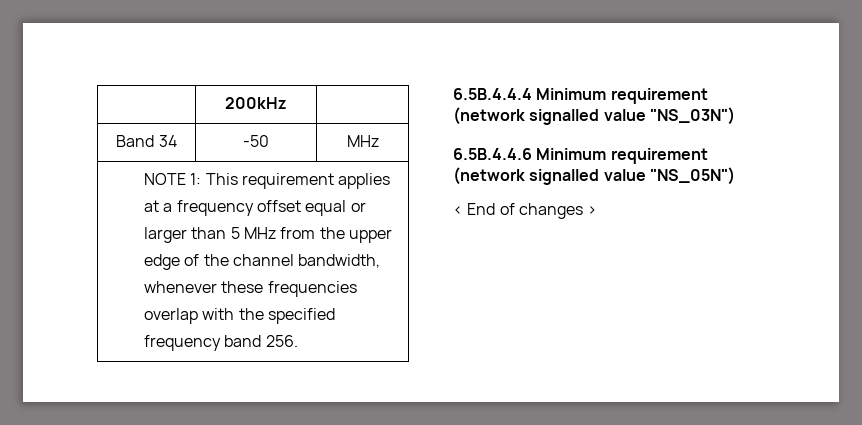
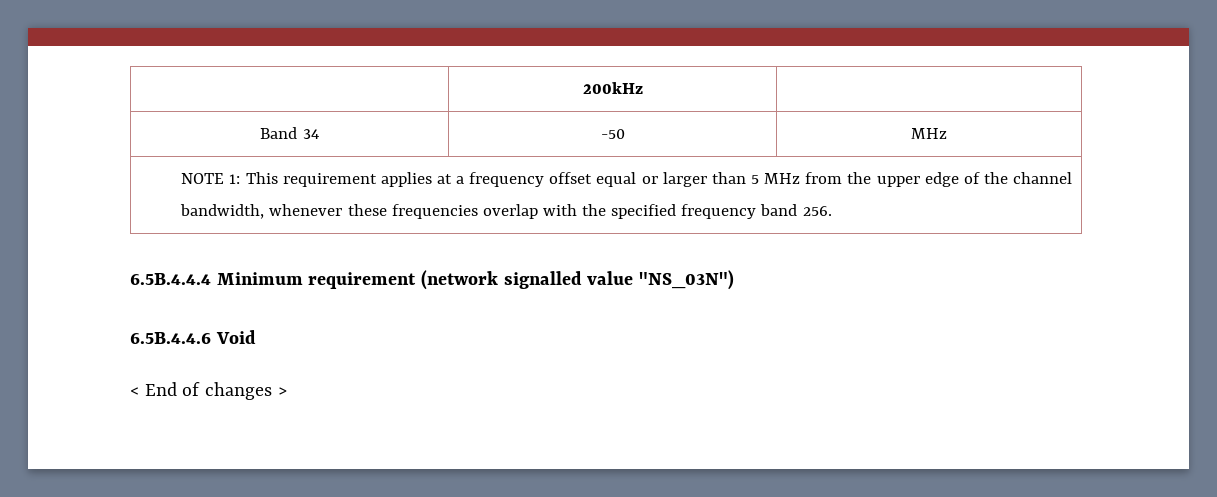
[536,148,708,164] [453,167,735,185] Minimum requirement (network signalled value "NS_05N") -> [215,330,256,344] Void

